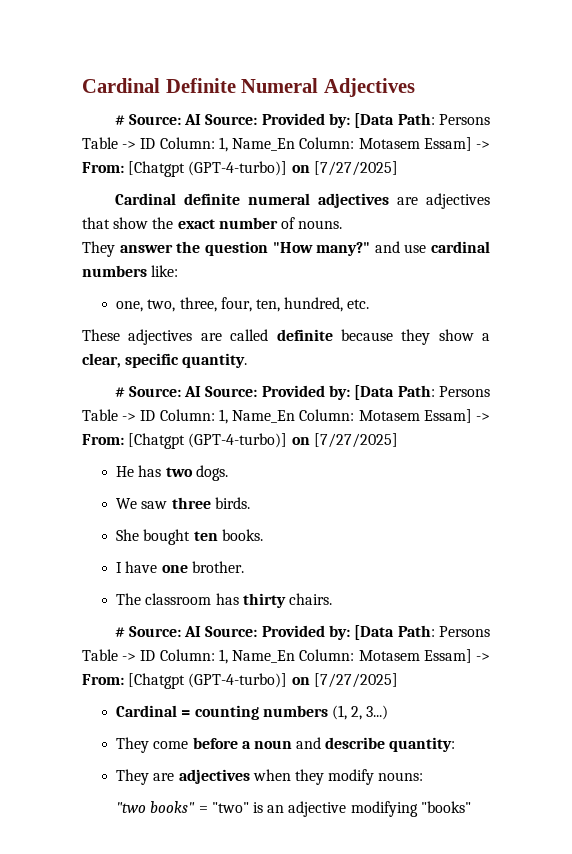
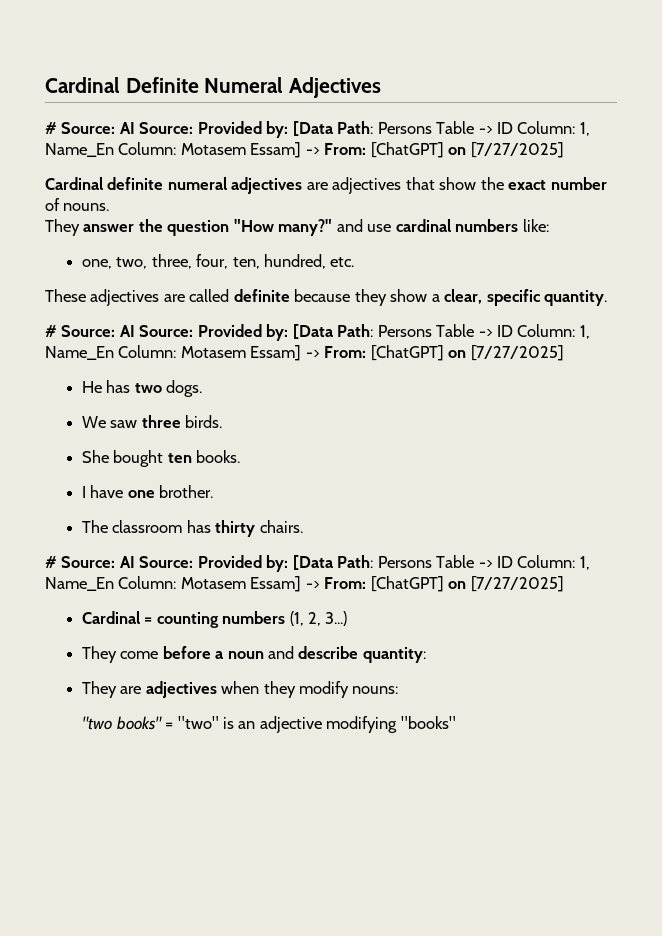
[128,161,288,177] [Chatgpt (GPT-4-turbo)] -> [370,142,444,158] [ChatGPT]
[128,433,288,449] [Chatgpt (GPT-4-turbo)] -> [370,345,444,361] [ChatGPT]
[128,673,288,689] [Chatgpt (GPT-4-turbo)] -> [370,576,444,592] [ChatGPT]

